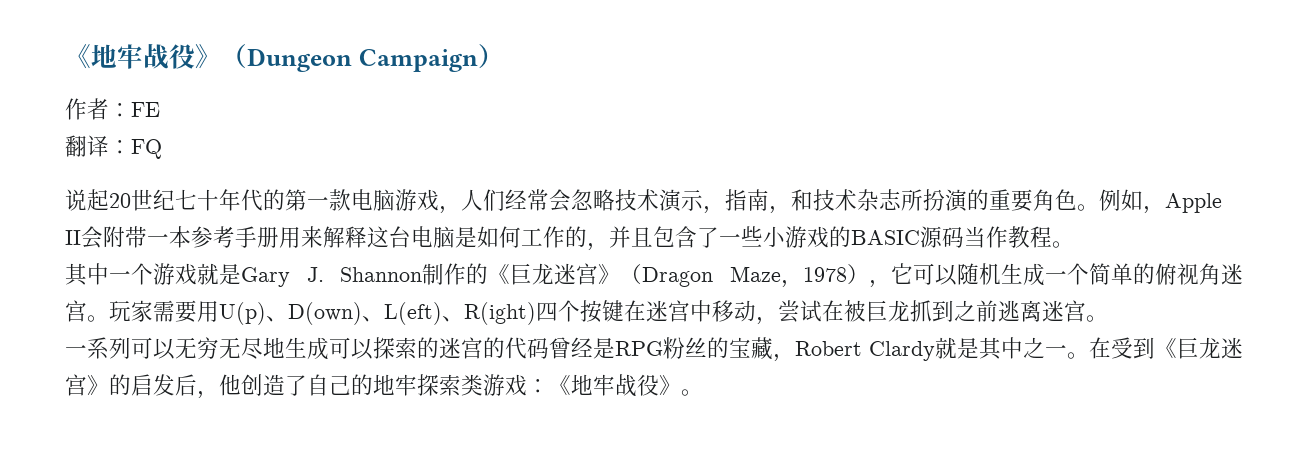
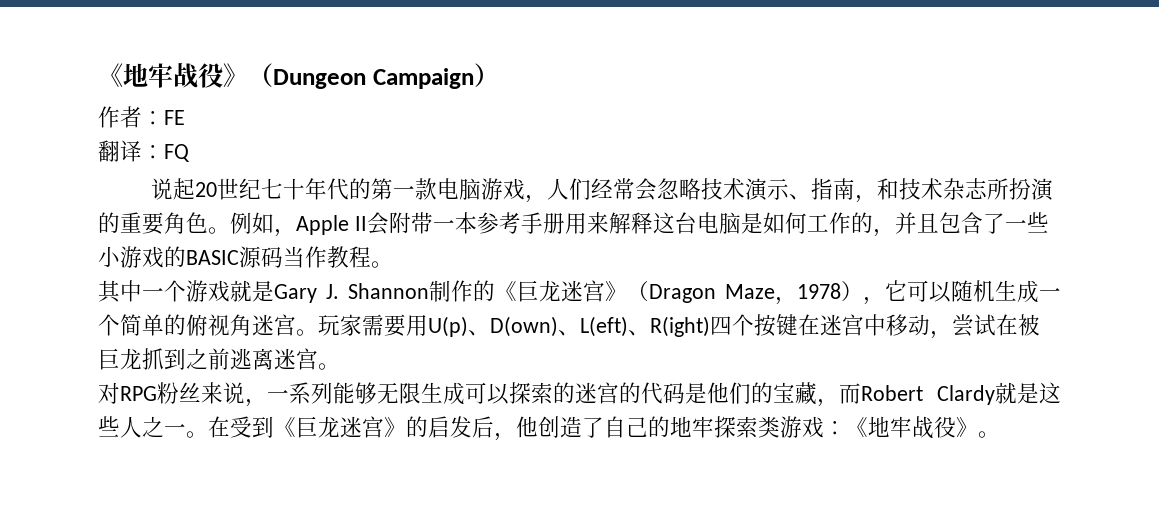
[703,206,725,214] ， -> [789,194,812,200] 、
[65,337,285,360] 一系列可以无穷无尽地 -> [98,382,421,407] 对RPG粉丝来说，一系列能够无限
[549,337,707,359] 曾经是RPG粉丝 -> [685,382,751,404] 是他们
(795, 358) none -> [839,383,861,404] 而
[979,337,1023,360] 其中 -> [1039,382,1061,404] [98,416,142,438] 这些人

